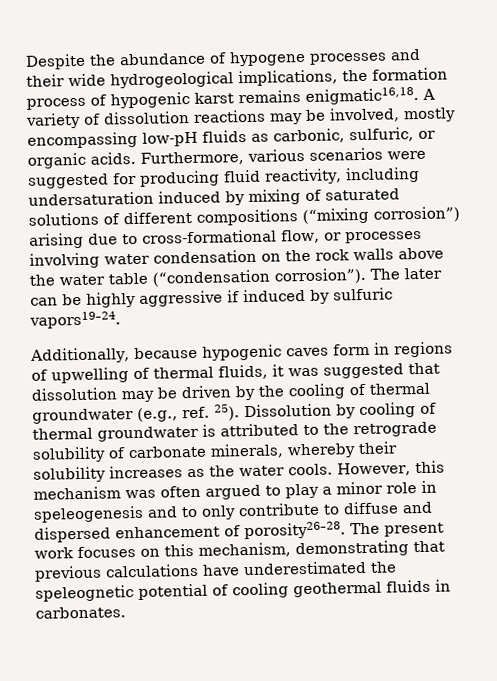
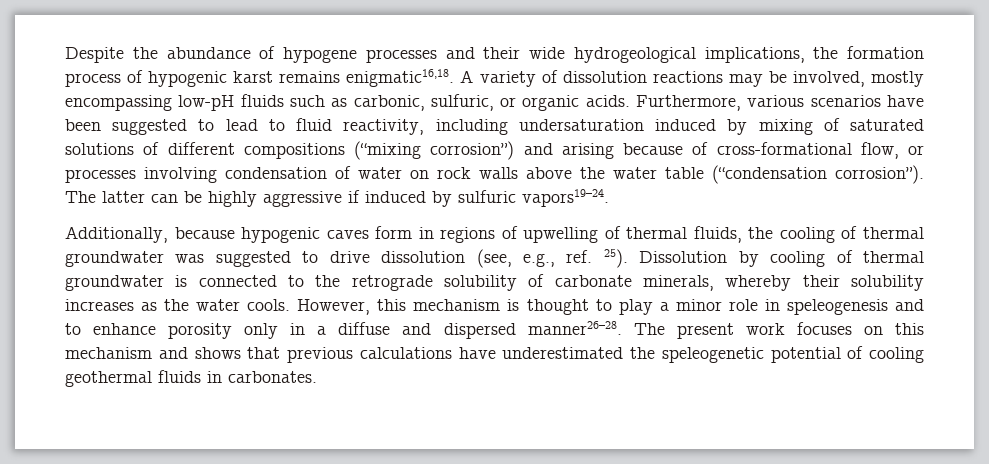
(247, 136) none -> [289,95,325,107] such
[387,150,426,160] [28,170,220,189] were suggested for producing -> [886,95,924,107] [65,119,285,135] have been suggested to lead to
[29,232,138,249] arising due to -> [523,142,709,159] and arising because of
[104,249,311,265] water condensation on the -> [225,166,429,179] condensation of water on
[404,267,442,280] later -> [102,191,145,203] latter
[272,362,440,379] [31,385,256,403] it was suggested that dissolution may be driven by -> (742, 234) none
[137,407,178,422] (e.g., -> [175,249,555,268] was suggested to drive dissolution (see, e.g.,
[220,423,299,437] attributed -> [198,275,277,287] connected
[125,484,261,500] was often argued -> [507,299,589,315] is thought
[201,501,433,520] [34,521,346,543] only contribute to diffuse and dispersed enhancement of porosity26–28. -> [93,321,622,339] enhance porosity only in a diffuse and dispersed manner26–28.
[198,540,409,558] mechanism, demonstrating -> [65,347,241,359] mechanism and shows
[35,585,134,602] speleognetic -> [661,347,764,363] speleogenetic

